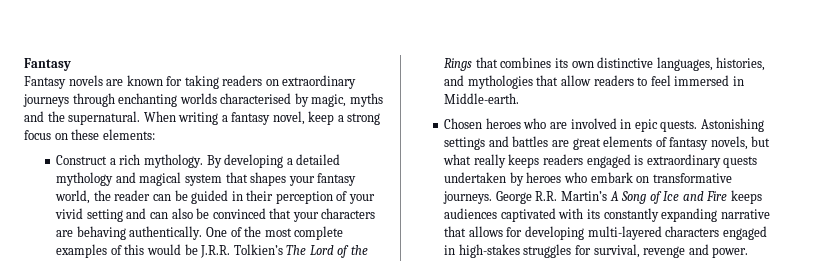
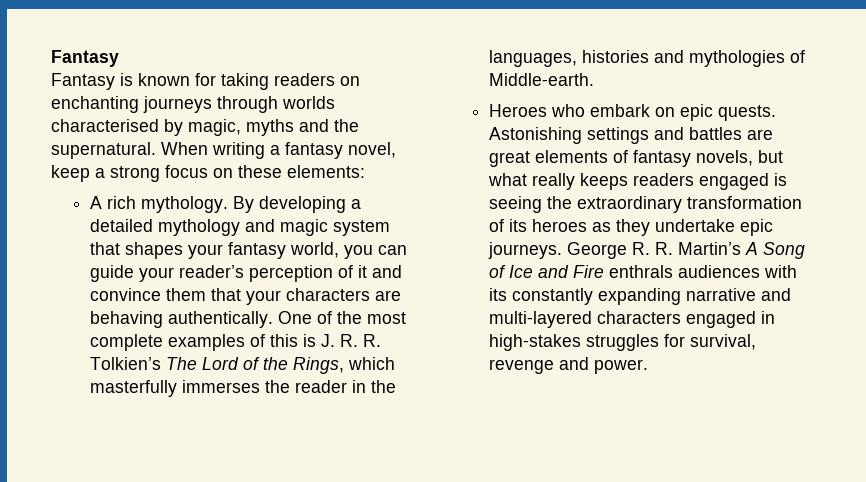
[68,75,124,86] novels are -> [120,73,133,86] is
[282,75,357,89] extraordinary -> [51,96,139,113] enchanting
[118,93,178,107] enchanting -> (278, 104) none
[56,155,116,165] Construct a -> [89,196,102,209] A
[139,172,182,186] magical -> [279,219,328,236] magic
[93,190,375,204] [55,208,266,222] the reader can be guided in their perception of your vivid setting and can also be convinced -> [343,245,407,259] [89,265,402,282] [89,288,206,301] you can guide your reader’s perception of it and convince them
[146,244,231,258] would be J.R.R. -> [302,334,381,347] is J. R. R.
[444,57,766,71] [444,75,744,89] [444,93,520,104] [444,118,632,129] Rings that combines its own distinctive languages, histories, and mythologies that allow readers to feel immersed in Middle-earth. // Chosen heroes who are involved in -> [292,357,395,374] [89,380,396,397] [488,50,805,67] [488,73,594,86] [488,104,675,117] Rings, which masterfully immerses the reader in the languages, histories and mythologies of Middle-earth. // Heroes who embark on
[646,154,758,168] [444,172,732,186] [443,191,558,204] extraordinary quests undertaken by heroes who embark on transformative journeys. George R.R. -> [488,196,802,213] [488,219,773,236] [487,242,673,259] seeing the extraordinary transformation of its heroes as they undertake epic journeys. George R. R.
[730,190,762,204] [444,208,556,222] keeps audiences captivated -> [608,265,760,278] enthrals audiences
[444,226,584,240] that allows for developing -> [760,288,791,301] and

